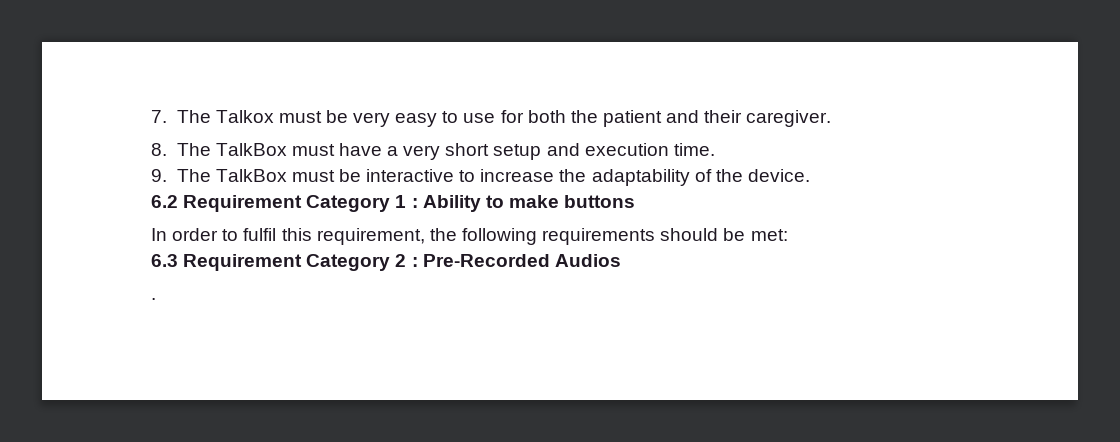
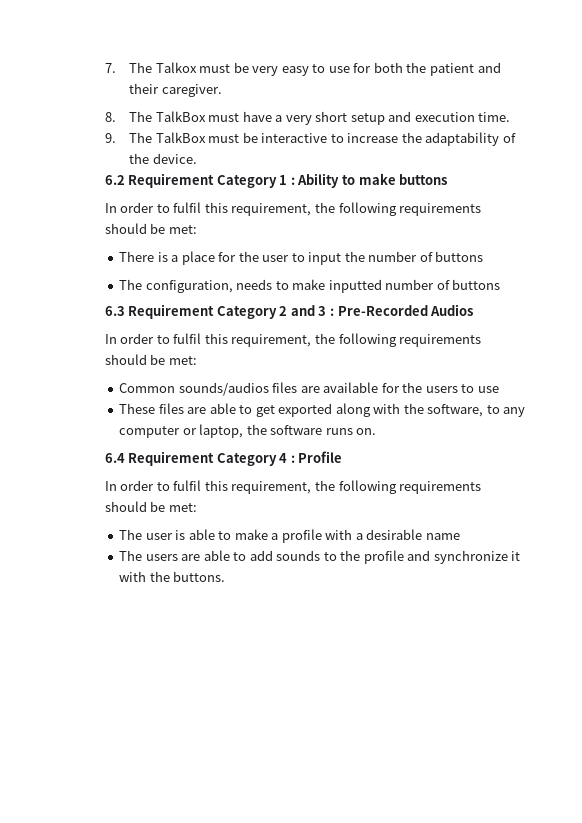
(788, 235) none -> [119,251,484,265] [119,279,501,293] // There is a place for the user to input the number of buttons // The configuration, needs to make inputted number of buttons
(407, 260) none -> [290,305,327,316] and 3
[151,298,157,300] . -> [104,333,482,347] [104,354,197,365] [119,382,499,396] [119,403,526,417] [119,424,377,438] [104,451,343,466] [104,480,482,494] [104,501,197,512] [119,529,460,543] [119,550,521,564] [119,571,226,582] In order to fulfil this requirement, the following requirements should be met: // Common sounds/audios files are available for the users to use // These files are able to get exported along with the software, to any computer or laptop, the software runs on. // 6.4 Requirement Category 4 : Profile // In order to fulfil this requirement, the following requirements should be met: // The user is able to make a profile with a desirable name // The users are able to add sounds to the profile and synchronize it with the buttons.

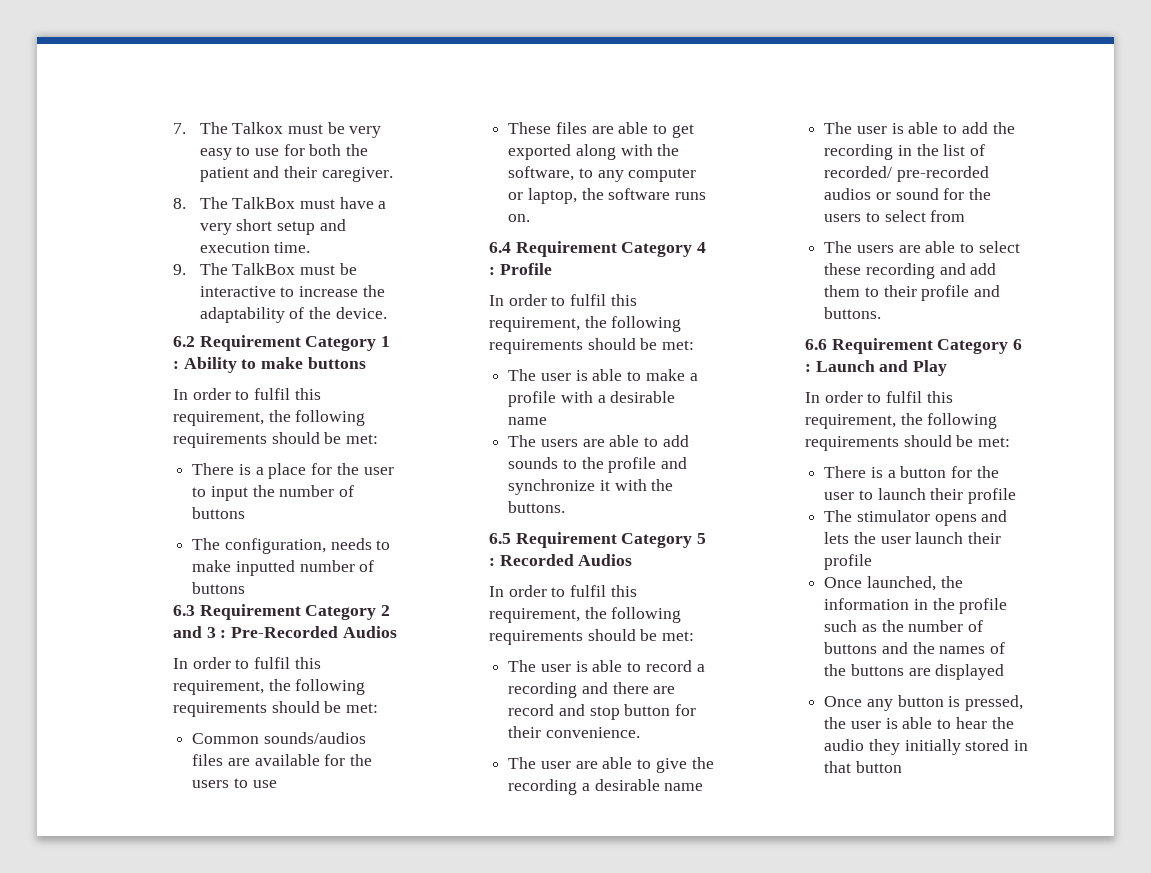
(226, 576) none -> [489,532,707,548] [489,554,633,566] [489,585,637,597] [489,607,682,623] [489,629,695,645] [508,660,705,672] [508,682,676,698] [508,704,697,720] [508,726,641,738] [508,757,714,773] [508,779,704,795] [824,122,1015,134] [824,144,986,160] [824,166,990,182] [824,188,992,200] [824,210,966,222] [824,241,1020,253] [824,263,997,279] [824,285,1001,301] [824,307,882,319] [805,338,1023,354] [805,360,948,376] [805,391,953,403] [805,413,998,429] [805,435,1011,451] [824,466,999,478] [824,488,1017,504] [824,510,1008,526] [824,532,1002,544] [824,554,873,570] [824,576,963,591] [824,598,1008,614] [824,620,984,632] [824,642,1006,654] [824,664,1005,680] [824,695,1024,711] [824,717,1014,729] [824,739,1029,755] [824,761,903,773] // 6.5 Requirement Category 5 : Recorded Audios // In order to fulfil this requirement, the following requirements should be met: // The user is able to record a recording and there are record and stop button for their convenience. // The user are able to give the recording a desirable name // The user is able to add the recording in the list of recorded/ pre-recorded audios or sound for the users to select from // The users are able to select these recording and add them to their profile and buttons. // 6.6 Requirement Category 6 : Launch and Play // In order to fulfil this requirement, the following requirements should be met: // There is a button for the user to launch their profile // The stimulator opens and lets the user launch their profile // Once launched, the information in the profile such as the number of buttons and the names of the buttons are displayed // Once any button is pressed, the user is able to hear the audio they initially stored in that button

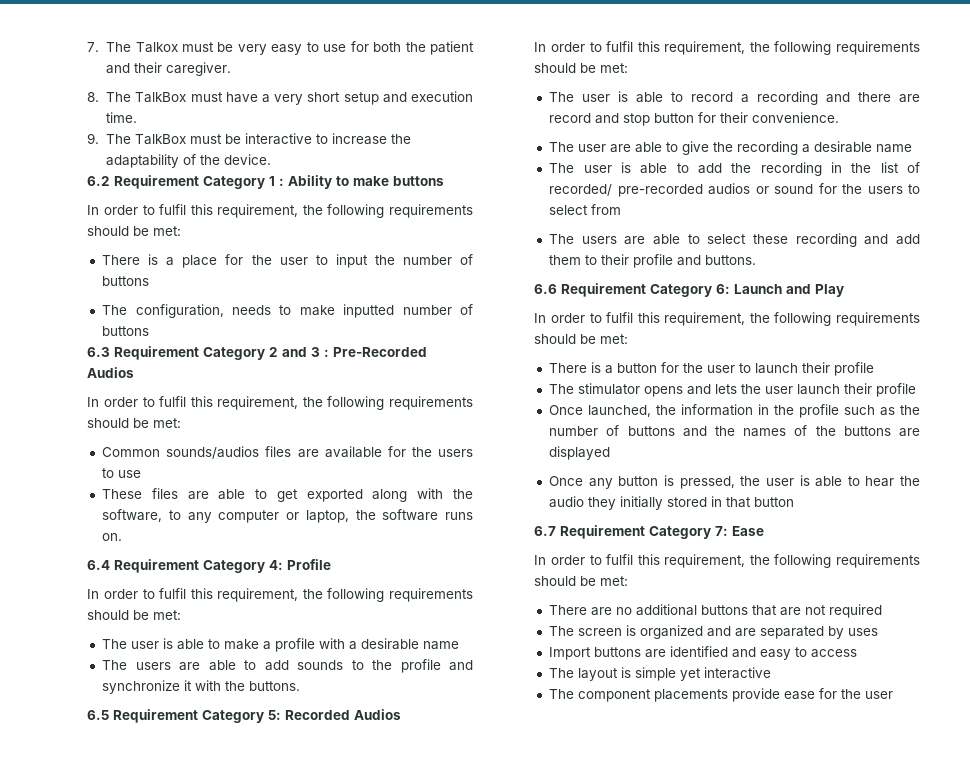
[697,242,707,253] [489,267,496,275] 4 : -> [269,560,284,570] 4:
[697,533,707,544] [489,558,496,566] 5 : -> [268,710,282,720] 5:
[1013,339,1023,350] [805,364,812,372] 6 : -> [716,284,731,294] 6:
(903, 767) none -> [534,525,765,539] [534,554,921,568] [534,576,629,586] [549,604,883,618] [549,625,879,639] [549,646,858,660] [549,667,772,681] [549,688,894,702] // 6.7 Requirement Category 7: Ease // In order to fulfil this requirement, the following requirements should be met: // There are no additional buttons that are not required // The screen is organized and are separated by uses // Import buttons are identified and easy to access // The layout is simple yet interactive // The component placements provide ease for the user

